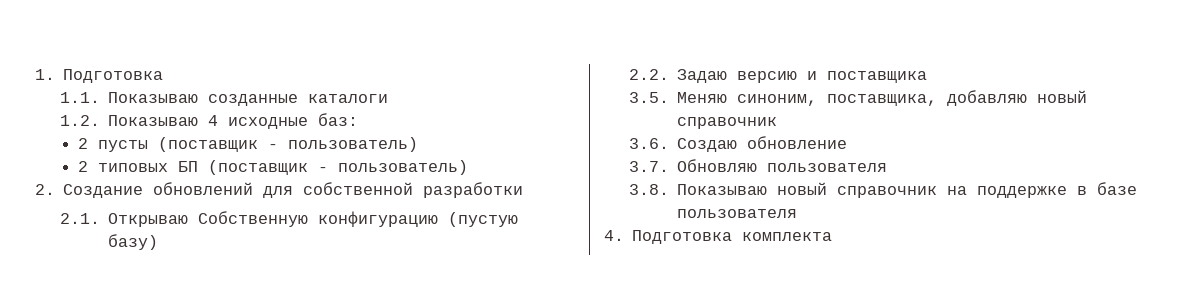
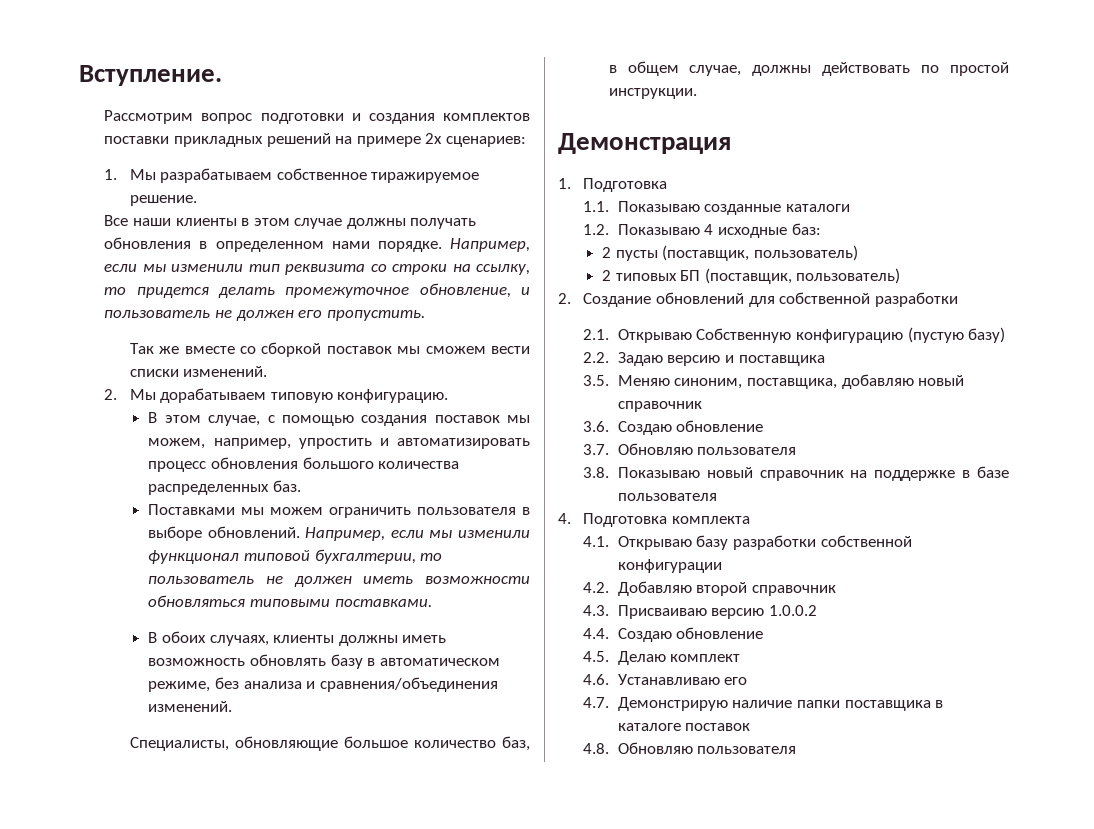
(35, 74) none -> [79,65,222,86] [104,110,530,124] [104,133,526,147] [104,168,480,183] [129,195,197,206] [104,215,477,229] [104,237,530,252] [104,264,530,275] [104,283,530,298] [104,310,425,321] [129,342,530,357] [129,366,268,377] [104,388,449,403] [148,412,530,426] [148,438,530,449] [148,457,460,472] [148,480,301,495] [148,504,530,518] [148,526,530,541] [148,549,443,564] [148,576,530,587] [148,595,432,607] [148,631,447,646] [148,654,500,669] [148,677,498,692] [148,701,233,712] [129,736,530,751] [608,61,1009,76] [608,88,697,99] [558,133,731,154] Вступление. // Рассмотрим вопрос подготовки и создания комплектов поставки прикладных решений на примере 2х сценариев: // 1. Мы разрабатываем собственное тиражируемое решение. // Все наши клиенты в этом случае должны получать обновления в определенном нами порядке. Например, если мы изменили тип реквизита со строки на ссылку, то придется делать промежуточное обновление, и пользователь не должен его пропустить. // Так же вместе со сборкой поставок мы сможем вести списки изменений. // 2. Мы дорабатываем типовую конфигурацию. // В этом случае, с помощью создания поставок мы можем, например, упростить и автоматизировать процесс обновления большого количества распределенных баз. // Поставками мы можем ограничить пользователя в выборе обновлений. Например, если мы изменили функционал типовой бухгалтерии, то пользователь не должен иметь возможности обновляться типовыми поставками. // В обоих случаях, клиенты должны иметь возможность обновлять базу в автоматическом режиме, без анализа и сравнения/объединения изменений. // Специалисты, обновляющие большое количество баз, в общем случае, должны действовать по простой инструкции. // Демонстрация //
[158,137,279,152] (поставщик - -> [662,245,750,261] (поставщик,
[208,160,329,175] (поставщик - -> [704,268,792,284] (поставщик,
(833, 236) none -> [583,535,912,550] [617,559,722,573] [583,581,837,596] [583,605,818,619] [583,627,764,642] [583,651,741,665] [583,674,748,685] [583,697,944,711] [617,723,751,731] [583,742,797,754] // 4.1. Открываю базу разработки собственной конфигурации // 4.2. Добавляю второй справочник // 4.3. Присваиваю версию 1.0.0.2 // 4.4. Создаю обновление // 4.5. Делаю комплект // 4.6. Устанавливаю его // 4.7. Демонстрирую наличие папки поставщика в каталоге поставок // 4.8. Обновляю пользователя

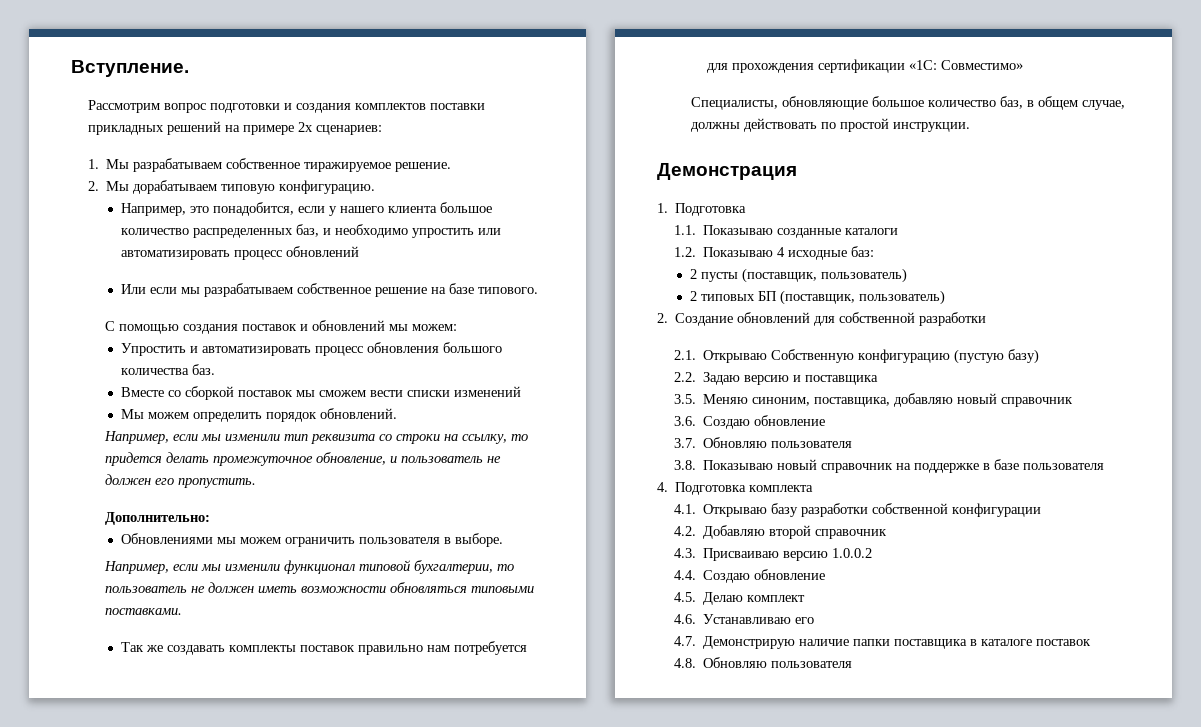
[104,215,477,229] [104,237,442,252] Все наши клиенты в этом случае должны получать обновления в определенном нами порядке. -> [87,180,376,194] [120,202,492,216] [120,224,501,238] [120,246,359,260] [120,283,538,297] [104,320,457,334] [120,342,502,356] [120,364,215,375] [120,386,521,400] [120,408,397,422] 2. Мы дорабатываем типовую конфигурацию. // Например, это понадобится, если у нашего клиента большое количество распределенных баз, и необходимо упростить или автоматизировать процесс обновлений // Или если мы разрабатываем собственное решение на базе типового. // С помощью создания поставок и обновлений мы можем: // Упростить и автоматизировать процесс обновления большого количества баз. // Вместе со сборкой поставок мы сможем вести списки изменений // Мы можем определить порядок обновлений. //
[129,342,530,357] [129,366,268,377] [104,388,449,403] [148,412,530,426] [148,438,530,449] [148,457,460,472] [148,480,301,495] [148,504,236,515] Так же вместе со сборкой поставок мы сможем вести списки изменений. // 2. Мы дорабатываем типовую конфигурацию. // В этом случае, с помощью создания поставок мы можем, например, упростить и автоматизировать процесс обновления большого количества распределенных баз. // Поставками -> [104,512,210,525] [120,533,213,544] Дополнительно: // Обновлениями
[148,526,300,541] выборе обновлений. -> [454,533,503,547] выборе. //
[148,631,447,646] [148,654,500,669] [148,677,498,692] [148,701,233,712] В обоих случаях, клиенты должны иметь возможность обновлять базу в автоматическом режиме, без анализа и сравнения/объединения изменений. -> [120,641,527,655] [706,59,1023,73] Так же создавать комплекты поставок правильно нам потребуется для прохождения сертификации «1С: Совместимо»

